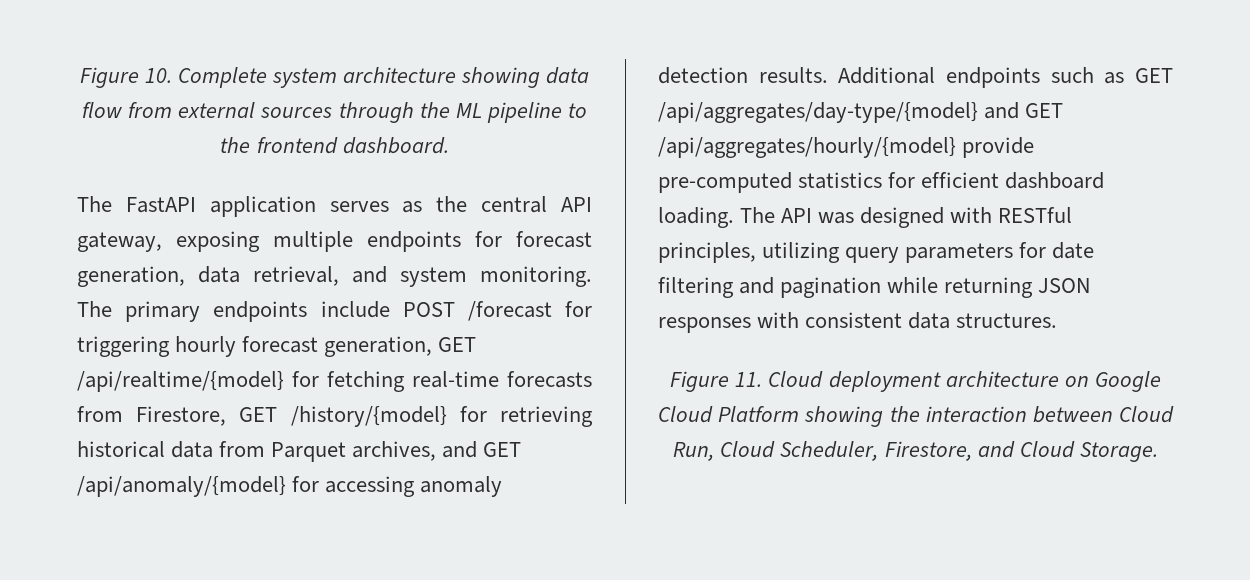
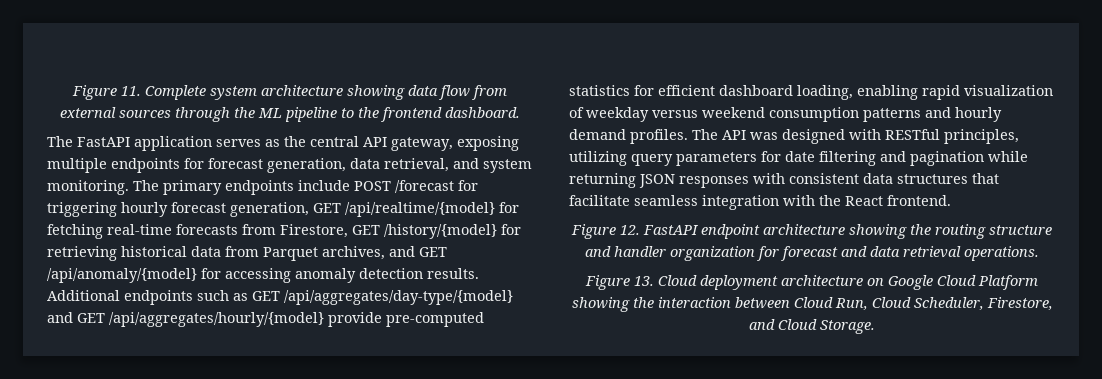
[79,67,172,88] Figure 10. -> [72,85,141,100] Figure 11.
[658,207,734,228] loading. -> [797,85,1053,100] [569,107,1002,122] [569,129,688,144] loading, enabling rapid visualization of weekday versus weekend consumption patterns and hourly demand profiles.
[956,313,1058,328] [670,371,763,392] structures. // Figure 11. -> [897,173,999,184] [569,195,951,210] [571,224,1052,239] [585,246,1039,261] [585,275,654,290] structures that facilitate seamless integration with the React frontend. // Figure 12. FastAPI endpoint architecture showing the routing structure and handler organization for forecast and data retrieval operations. // Figure 13.

